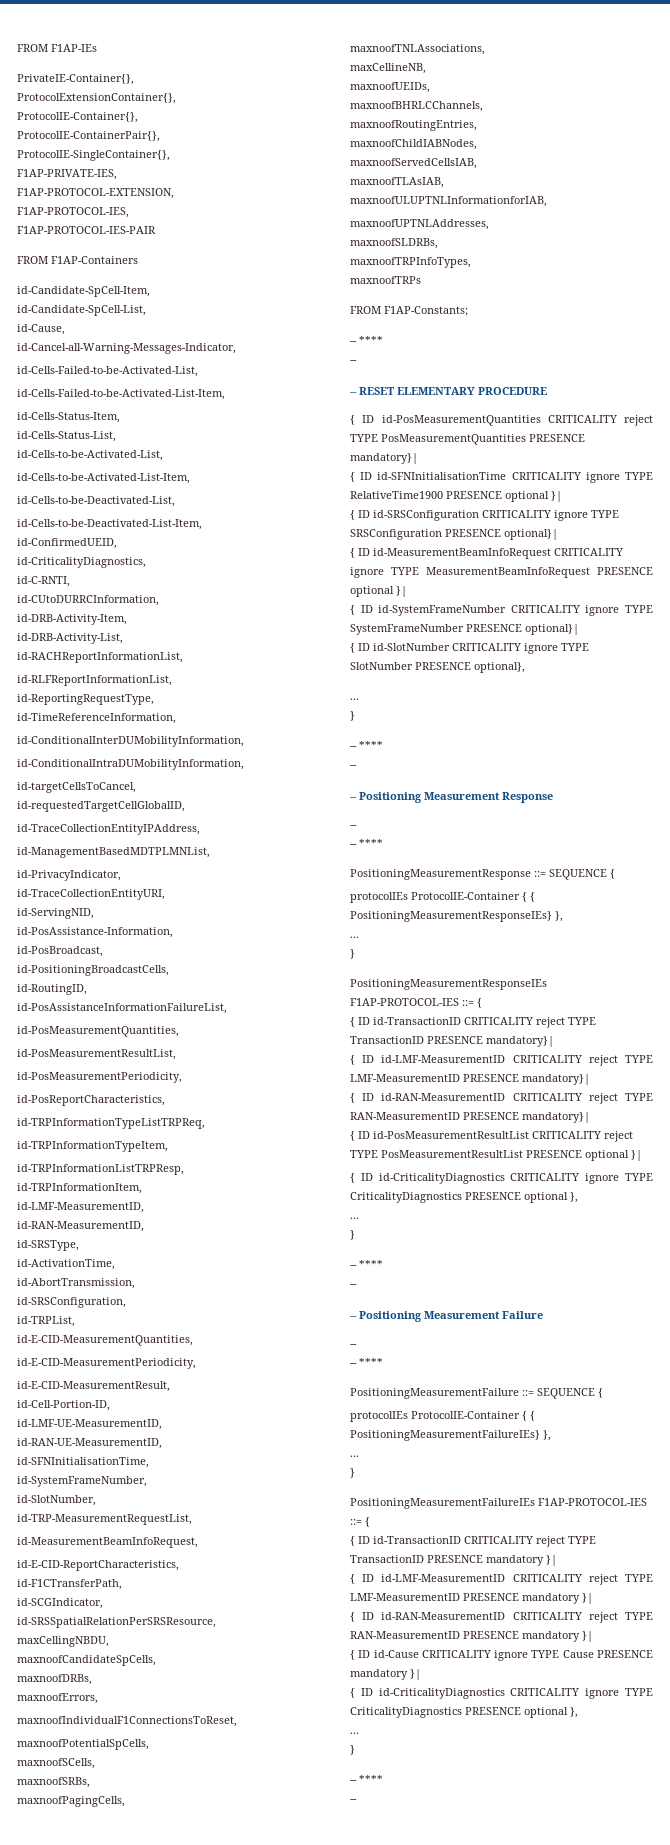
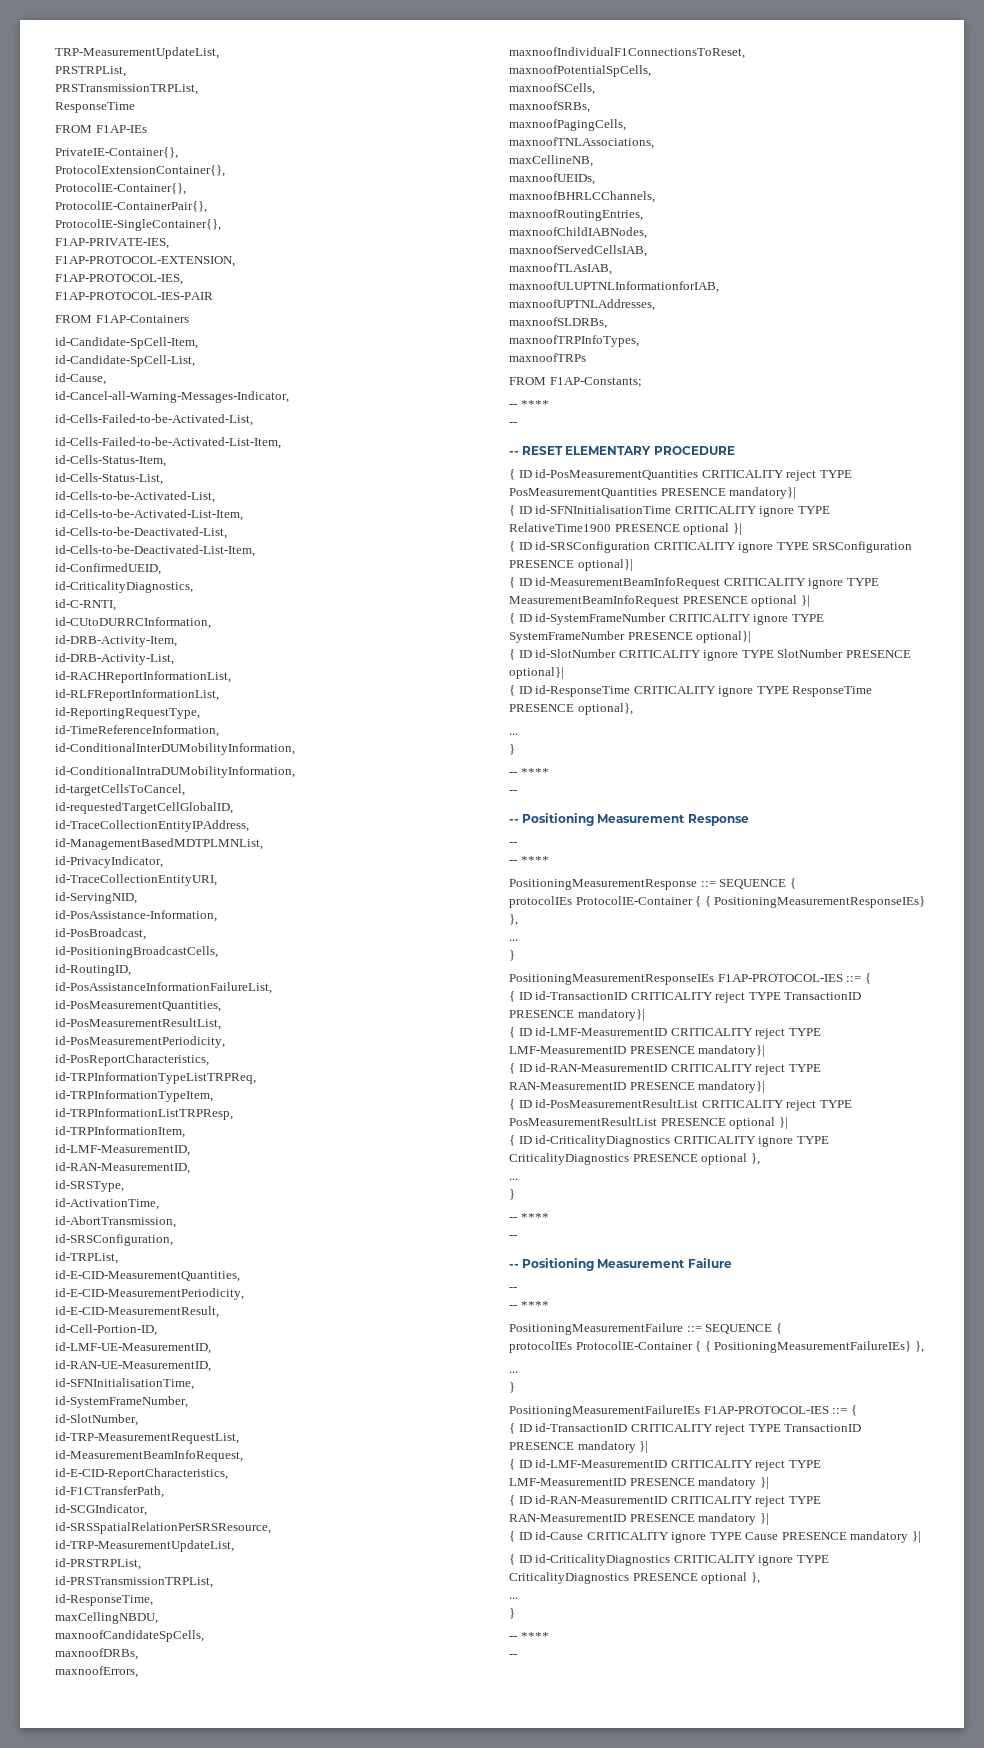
(17, 48) none -> [55,47,219,59] [55,66,126,77] [55,84,198,95] [55,102,135,113] TRP-MeasurementUpdateList, // PRSTRPList, // PRSTransmissionTRPList, // ResponseTime //
(216, 1622) none -> [55,1540,234,1552] [55,1558,141,1570] [55,1576,213,1588] [55,1594,153,1606] // id-TRP-MeasurementUpdateList, // id-PRSTRPList, // id-PRSTransmissionTRPList, // id-ResponseTime,
(471, 666) none -> [509,667,564,679] [509,685,873,697] [509,704,574,712] optional}| // { ID id-ResponseTime CRITICALITY ignore TYPE ResponseTime PRESENCE

